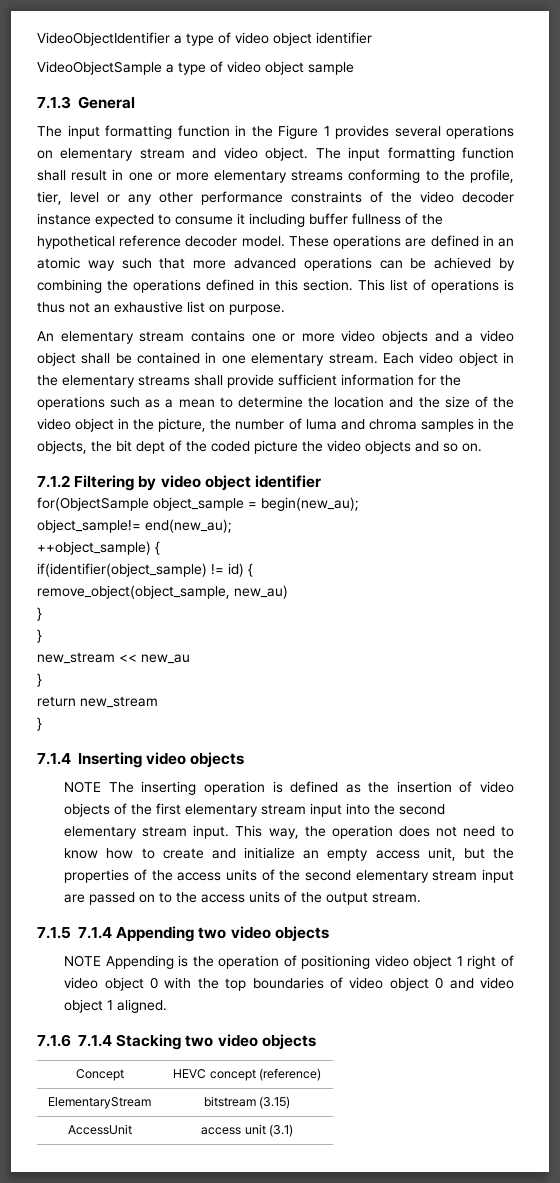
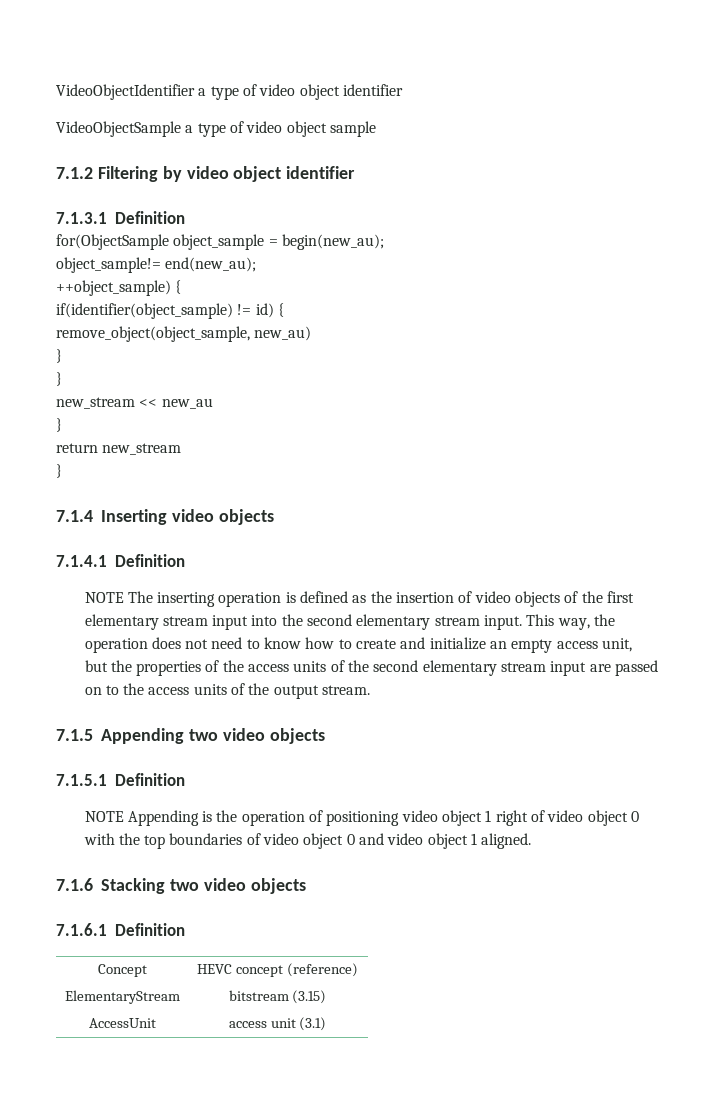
[37,96,135,109] [37,125,514,139] [37,147,515,161] [37,169,514,183] [37,191,514,205] [37,213,443,227] [37,235,514,249] [37,257,515,271] [37,279,514,293] [37,301,285,315] [37,330,514,344] [37,352,514,366] [37,374,461,388] [37,396,514,410] [37,418,515,432] [37,440,482,454] // 7.1.3 General // The input formatting function in the Figure 1 provides several operations on elementary stream and video object. The input formatting function shall result in one or more elementary streams conforming to the profile, tier, level or any other performance constraints of the video decoder instance expected to consume it including buffer fullness of the hypothetical reference decoder model. These operations are defined in an atomic way such that more advanced operations can be achieved by combining the operations defined in this section. This list of operations is thus not an exhaustive list on purpose. // An elementary stream contains one or more video objects and a video object shall be contained in one elementary stream. Each video object in the elementary streams shall provide sufficient information for the operations such as a mean to determine the location and the size of the video object in the picture, the number of luma and chroma samples in the objects, the bit dept of the coded picture the video objects and so on. -> (376, 129) none
(321, 481) none -> [56,211,185,224] // 7.1.3.1 Definition
(245, 760) none -> [56,554,185,567] // 7.1.4.1 Definition
[78,927,112,939] 7.1.4 -> (93, 735) none
(329, 934) none -> [56,773,185,786] // 7.1.5.1 Definition
[78,1035,112,1047] 7.1.4 -> (93, 884) none
(316, 1042) none -> [56,923,185,936] // 7.1.6.1 Definition

